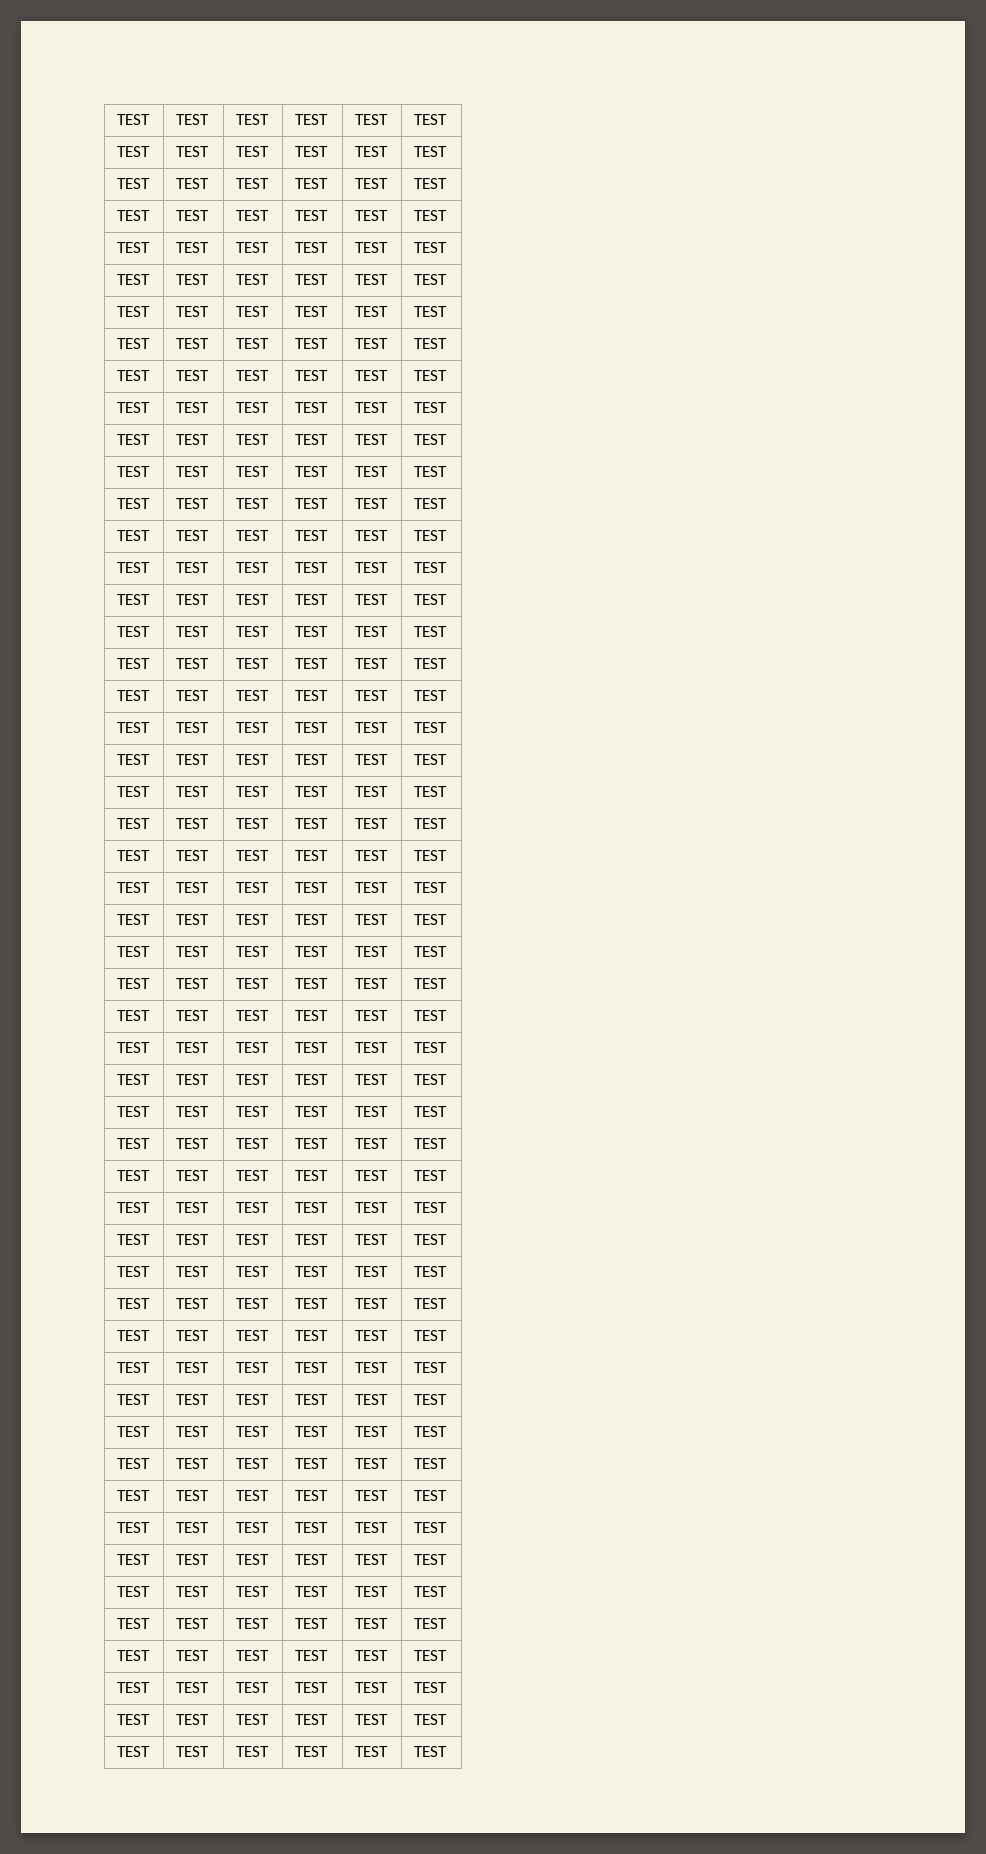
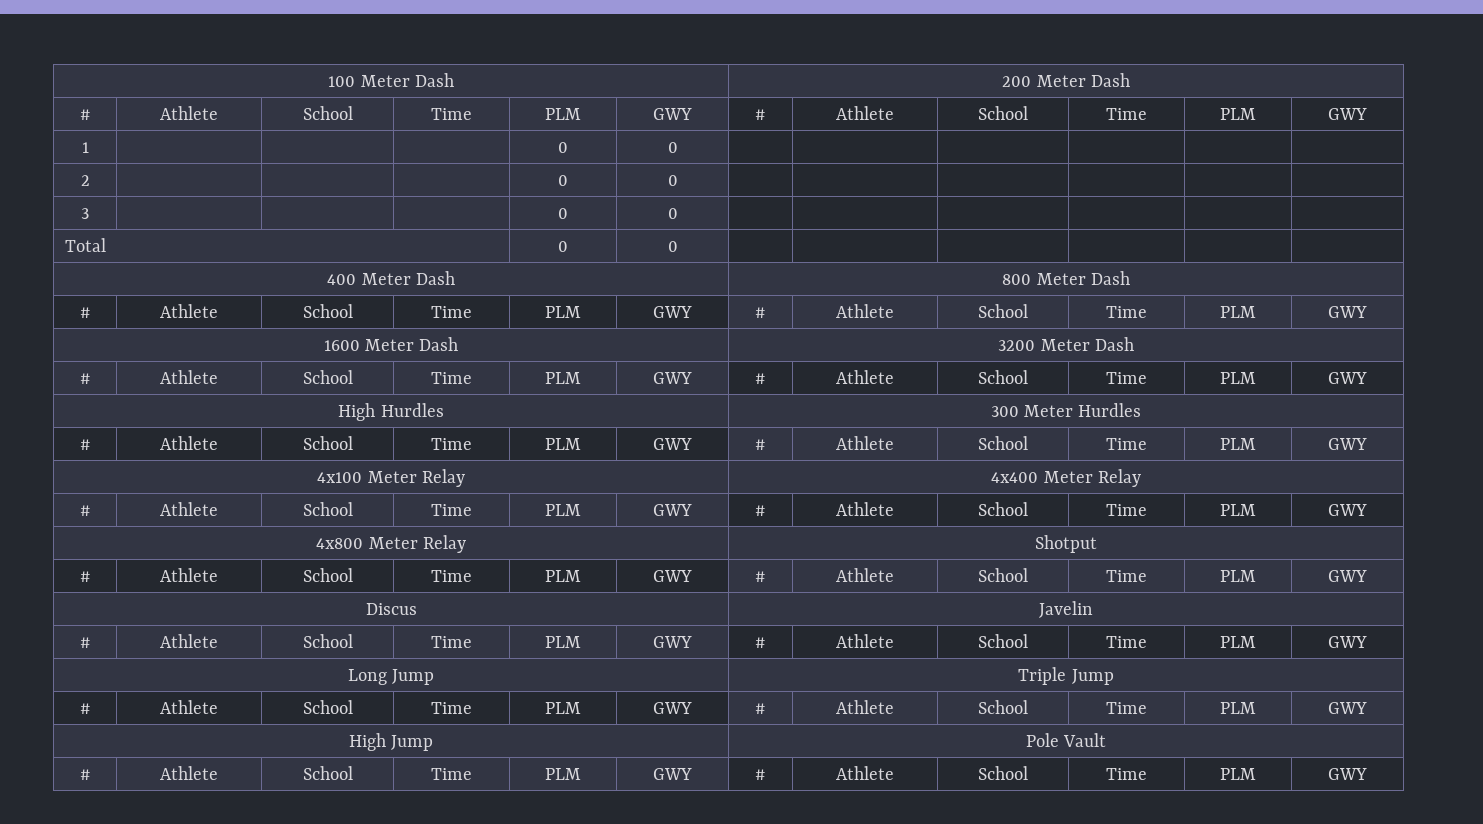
[117,114,151,125] [176,114,210,125] [236,114,270,125] [295,114,329,125] [355,114,389,125] [414,114,448,125] [117,146,151,157] [176,146,210,157] [236,146,270,157] [295,146,329,157] [355,146,389,157] [414,146,448,157] [117,178,151,189] [176,178,210,189] [236,178,270,189] [295,178,329,189] [355,178,389,189] [414,178,448,189] [117,210,151,221] [176,210,210,221] [236,210,270,221] [295,210,329,221] [355,210,389,221] [414,210,448,221] [117,242,151,253] [176,242,210,253] [236,242,270,253] [295,242,329,253] [355,242,389,253] [414,242,448,253] [117,274,151,285] [176,274,210,285] [236,274,270,285] [295,274,329,285] [355,274,389,285] [414,274,448,285] [117,306,151,317] [176,306,210,317] [236,306,270,317] [295,306,329,317] [355,306,389,317] [414,306,448,317] [117,338,151,349] [176,338,210,349] [236,338,270,349] [295,338,329,349] [355,338,389,349] [414,338,448,349] [117,370,151,381] [176,370,210,381] [236,370,270,381] [295,370,329,381] [355,370,389,381] [414,370,448,381] [117,402,151,413] [176,402,210,413] [236,402,270,413] [295,402,329,413] [355,402,389,413] [414,402,448,413] [117,434,151,445] [176,434,210,445] [236,434,270,445] [295,434,329,445] [355,434,389,445] [414,434,448,445] [117,466,151,477] [176,466,210,477] [236,466,270,477] [295,466,329,477] [355,466,389,477] [414,466,448,477] [117,498,151,509] [176,498,210,509] [236,498,270,509] [295,498,329,509] [355,498,389,509] [414,498,448,509] [117,530,151,541] [176,530,210,541] [236,530,270,541] [295,530,329,541] [355,530,389,541] [414,530,448,541] [117,562,151,573] [176,562,210,573] [236,562,270,573] [295,562,329,573] [355,562,389,573] [414,562,448,573] [117,594,151,605] [176,594,210,605] [236,594,270,605] [295,594,329,605] [355,594,389,605] [414,594,448,605] [117,626,151,637] [176,626,210,637] [236,626,270,637] [295,626,329,637] [355,626,389,637] [414,626,448,637] [117,658,151,669] [176,658,210,669] [236,658,270,669] [295,658,329,669] [355,658,389,669] [414,658,448,669] [117,690,151,701] [176,690,210,701] [236,690,270,701] [295,690,329,701] [355,690,389,701] [414,690,448,701] [117,722,151,733] [176,722,210,733] [236,722,270,733] [295,722,329,733] [355,722,389,733] [414,722,448,733] [117,754,151,765] [176,754,210,765] [236,754,270,765] [295,754,329,765] [355,754,389,765] [414,754,448,765] [117,786,151,797] [176,786,210,797] [236,786,270,797] [295,786,329,797] [355,786,389,797] [414,786,448,797] [117,818,151,829] [176,818,210,829] [236,818,270,829] [295,818,329,829] [355,818,389,829] [414,818,448,829] [117,850,151,861] [176,850,210,861] [236,850,270,861] [295,850,329,861] [355,850,389,861] [414,850,448,861] [117,882,151,893] [176,882,210,893] [236,882,270,893] [295,882,329,893] [355,882,389,893] [414,882,448,893] [117,914,151,925] [176,914,210,925] [236,914,270,925] [295,914,329,925] [355,914,389,925] [414,914,448,925] [117,946,151,957] [176,946,210,957] [236,946,270,957] [295,946,329,957] [355,946,389,957] [414,946,448,957] [117,978,151,989] [176,978,210,989] [236,978,270,989] [295,978,329,989] [355,978,389,989] [414,978,448,989] [117,1010,151,1021] [176,1010,210,1021] [236,1010,270,1021] [295,1010,329,1021] [355,1010,389,1021] [414,1010,448,1021] [117,1042,151,1053] [176,1042,210,1053] [236,1042,270,1053] [295,1042,329,1053] [355,1042,389,1053] [414,1042,448,1053] [117,1074,151,1085] [176,1074,210,1085] [236,1074,270,1085] [295,1074,329,1085] [355,1074,389,1085] [414,1074,448,1085] [117,1106,151,1117] [176,1106,210,1117] [236,1106,270,1117] [295,1106,329,1117] [355,1106,389,1117] [414,1106,448,1117] [117,1138,151,1149] [176,1138,210,1149] [236,1138,270,1149] [295,1138,329,1149] [355,1138,389,1149] [414,1138,448,1149] [117,1170,151,1181] [176,1170,210,1181] [236,1170,270,1181] [295,1170,329,1181] [355,1170,389,1181] [414,1170,448,1181] [117,1202,151,1213] [176,1202,210,1213] [236,1202,270,1213] [295,1202,329,1213] [355,1202,389,1213] [414,1202,448,1213] [117,1234,151,1245] [176,1234,210,1245] [236,1234,270,1245] [295,1234,329,1245] [355,1234,389,1245] [414,1234,448,1245] [117,1266,151,1277] [176,1266,210,1277] [236,1266,270,1277] [295,1266,329,1277] [355,1266,389,1277] [414,1266,448,1277] [117,1298,151,1309] [176,1298,210,1309] [236,1298,270,1309] [295,1298,329,1309] [355,1298,389,1309] [414,1298,448,1309] [117,1330,151,1341] [176,1330,210,1341] [236,1330,270,1341] [295,1330,329,1341] [355,1330,389,1341] [414,1330,448,1341] [117,1362,151,1373] [176,1362,210,1373] [236,1362,270,1373] [295,1362,329,1373] [355,1362,389,1373] [414,1362,448,1373] [117,1394,151,1405] [176,1394,210,1405] [236,1394,270,1405] [295,1394,329,1405] [355,1394,389,1405] [414,1394,448,1405] [117,1426,151,1437] [176,1426,210,1437] [236,1426,270,1437] [295,1426,329,1437] [355,1426,389,1437] [414,1426,448,1437] [117,1458,151,1469] [176,1458,210,1469] [236,1458,270,1469] [295,1458,329,1469] [355,1458,389,1469] [414,1458,448,1469] [117,1490,151,1501] [176,1490,210,1501] [236,1490,270,1501] [295,1490,329,1501] [355,1490,389,1501] [414,1490,448,1501] [117,1522,151,1533] [176,1522,210,1533] [236,1522,270,1533] [295,1522,329,1533] [355,1522,389,1533] [414,1522,448,1533] [117,1554,151,1565] [176,1554,210,1565] [236,1554,270,1565] [295,1554,329,1565] [355,1554,389,1565] [414,1554,448,1565] [117,1586,151,1597] [176,1586,210,1597] [236,1586,270,1597] [295,1586,329,1597] [355,1586,389,1597] [414,1586,448,1597] [117,1618,151,1629] [176,1618,210,1629] [236,1618,270,1629] [295,1618,329,1629] [355,1618,389,1629] [414,1618,448,1629] [117,1650,151,1661] [176,1650,210,1661] [236,1650,270,1661] [295,1650,329,1661] [355,1650,389,1661] [414,1650,448,1661] [117,1682,151,1693] [176,1682,210,1693] [236,1682,270,1693] [295,1682,329,1693] [355,1682,389,1693] [414,1682,448,1693] [117,1714,151,1725] [176,1714,210,1725] [236,1714,270,1725] [295,1714,329,1725] [355,1714,389,1725] [414,1714,448,1725] [117,1746,151,1757] [176,1746,210,1757] [236,1746,270,1757] [295,1746,329,1757] [355,1746,389,1757] [414,1746,448,1757] TEST | TEST | TEST | TEST | TEST | TEST // TEST | TEST | TEST | TEST | TEST | TEST // TEST | TEST | TEST | TEST | TEST | TEST // TEST | TEST | TEST | TEST | TEST | TEST // TEST | TEST | TEST | TEST | TEST | TEST // TEST | TEST | TEST | TEST | TEST | TEST // TEST | TEST | TEST | TEST | TEST | TEST // TEST | TEST | TEST | TEST | TEST | TEST // TEST | TEST | TEST | TEST | TEST | TEST // TEST | TEST | TEST | TEST | TEST | TEST // TEST | TEST | TEST | TEST | TEST | TEST // TEST | TEST | TEST | TEST | TEST | TEST // TEST | TEST | TEST | TEST | TEST | TEST // TEST | TEST | TEST | TEST | TEST | TEST // TEST | TEST | TEST | TEST | TEST | TEST // TEST | TEST | TEST | TEST | TEST | TEST // TEST | TEST | TEST | TEST | TEST | TEST // TEST | TEST | TEST | TEST | TEST | TEST // TEST | TEST | TEST | TEST | TEST | TEST // TEST | TEST | TEST | TEST | TEST | TEST // TEST | TEST | TEST | TEST | TEST | TEST // TEST | TEST | TEST | TEST | TEST | TEST // TEST | TEST | TEST | TEST | TEST | TEST // TEST | TEST | TEST | TEST | TEST | TEST // TEST | TEST | TEST | TEST | TEST | TEST // TEST | TEST | TEST | TEST | TEST | TEST // TEST | TEST | TEST | TEST | TEST | TEST // TEST | TEST | TEST | TEST | TEST | TEST // TEST | TEST | TEST | TEST | TEST | TEST // TEST | TEST | TEST | TEST | TEST | TEST // TEST | TEST | TEST | TEST | TEST | TEST // TEST | TEST | TEST | TEST | TEST | TEST // TEST | TEST | TEST | TEST | TEST | TEST // TEST | TEST | TEST | TEST | TEST | TEST // TEST | TEST | TEST | TEST | TEST | TEST // TEST | TEST | TEST | TEST | TEST | TEST // TEST | TEST | TEST | TEST | TEST | TEST // TEST | TEST | TEST | TEST | TEST | TEST // TEST | TEST | TEST | TEST | TEST | TEST // TEST | TEST | TEST | TEST | TEST | TEST // TEST | TEST | TEST | TEST | TEST | TEST // TEST | TEST | TEST | TEST | TEST | TEST // TEST | TEST | TEST | TEST | TEST | TEST // TEST | TEST | TEST | TEST | TEST | TEST // TEST | TEST | TEST | TEST | TEST | TEST // TEST | TEST | TEST | TEST | TEST | TEST // TEST | TEST | TEST | TEST | TEST | TEST // TEST | TEST | TEST | TEST | TEST | TEST // TEST | TEST | TEST | TEST | TEST | TEST // TEST | TEST | TEST | TEST | TEST | TEST // TEST | TEST | TEST | TEST | TEST | TEST // TEST | TEST | TEST | TEST | TEST | TEST -> [328,73,454,87] [1002,73,1130,87] [79,109,91,120] [160,106,218,120] [302,106,353,120] [431,108,473,120] [545,108,581,120] [653,108,692,120] [755,109,766,120] [836,106,894,120] [978,106,1028,120] [1106,108,1147,120] [1220,108,1256,120] [1328,108,1367,120] [81,142,89,153] [558,142,568,153] [667,142,678,153] [80,175,90,186] [558,175,568,186] [667,175,678,186] [81,208,89,219] [558,208,568,219] [667,208,678,219] [65,238,107,252] [558,241,568,252] [667,241,678,252] [327,271,455,285] [1002,271,1130,285] [79,307,91,318] [160,304,218,318] [302,304,353,318] [431,306,473,318] [545,306,581,318] [653,306,692,318] [755,307,766,318] [836,304,894,318] [978,304,1028,318] [1106,306,1147,318] [1220,306,1256,318] [1328,306,1367,318] [323,337,459,351] [998,337,1134,351] [79,373,91,384] [160,370,218,384] [302,370,353,384] [431,372,473,384] [545,372,581,384] [653,372,692,384] [755,373,766,384] [836,370,894,384] [978,370,1028,384] [1106,372,1147,384] [1220,372,1256,384] [1328,372,1367,384] [338,403,444,421] [990,403,1142,417] [79,439,91,450] [160,436,218,450] [302,436,353,450] [431,438,473,450] [545,438,581,450] [653,438,692,450] [755,439,766,450] [836,436,894,450] [978,436,1028,450] [1106,438,1147,450] [1220,438,1256,450] [1328,438,1367,450] [317,469,465,487] [991,469,1141,487] [79,505,91,516] [160,502,218,516] [302,502,353,516] [431,504,473,516] [545,504,581,516] [653,504,692,516] [755,505,766,516] [836,502,894,516] [978,502,1028,516] [1106,504,1147,516] [1220,504,1256,516] [1328,504,1367,516] [316,535,466,553] [1035,535,1097,553] [79,571,91,582] [160,568,218,582] [302,568,353,582] [431,570,473,582] [545,570,581,582] [653,570,692,582] [755,571,766,582] [836,568,894,582] [978,568,1028,582] [1106,570,1147,582] [1220,570,1256,582] [1328,570,1367,582] [365,603,417,615] [1039,601,1093,618] [79,637,91,648] [160,634,218,648] [302,634,353,648] [431,636,473,648] [545,636,581,648] [653,636,692,648] [755,637,766,648] [836,634,894,648] [978,634,1028,648] [1106,636,1147,648] [1220,636,1256,648] [1328,636,1367,648] [347,669,435,685] [1018,667,1114,685] [79,703,91,714] [160,700,218,714] [302,700,353,714] [431,702,473,714] [545,702,581,714] [653,702,692,714] [755,703,766,714] [836,700,894,714] [978,700,1028,714] [1106,702,1147,714] [1220,702,1256,714] [1328,702,1367,714] [348,733,434,751] [1025,733,1107,747] [79,769,91,780] [160,766,218,780] [302,766,353,780] [431,768,473,780] [545,768,581,780] [653,768,692,780] [755,769,766,780] [836,766,894,780] [978,766,1028,780] [1106,768,1147,780] [1220,768,1256,780] [1328,768,1367,780] 100 Meter Dash | 200 Meter Dash // # | Athlete | School | Time | PLM | GWY | # | Athlete | School | Time | PLM | GWY // 1 | | | | 0 | 0 | | | | | | // 2 | | | | 0 | 0 | | | | | | // 3 | | | | 0 | 0 | | | | | | // Total | 0 | 0 | | | | | | // 400 Meter Dash | 800 Meter Dash // # | Athlete | School | Time | PLM | GWY | # | Athlete | School | Time | PLM | GWY // 1600 Meter Dash | 3200 Meter Dash // # | Athlete | School | Time | PLM | GWY | # | Athlete | School | Time | PLM | GWY // High Hurdles | 300 Meter Hurdles // # | Athlete | School | Time | PLM | GWY | # | Athlete | School | Time | PLM | GWY // 4x100 Meter Relay | 4x400 Meter Relay // # | Athlete | School | Time | PLM | GWY | # | Athlete | School | Time | PLM | GWY // 4x800 Meter Relay | Shotput // # | Athlete | School | Time | PLM | GWY | # | Athlete | School | Time | PLM | GWY // Discus | Javelin // # | Athlete | School | Time | PLM | GWY | # | Athlete | School | Time | PLM | GWY // Long Jump | Triple Jump // # | Athlete | School | Time | PLM | GWY | # | Athlete | School | Time | PLM | GWY // High Jump | Pole Vault // # | Athlete | School | Time | PLM | GWY | # | Athlete | School | Time | PLM | GWY

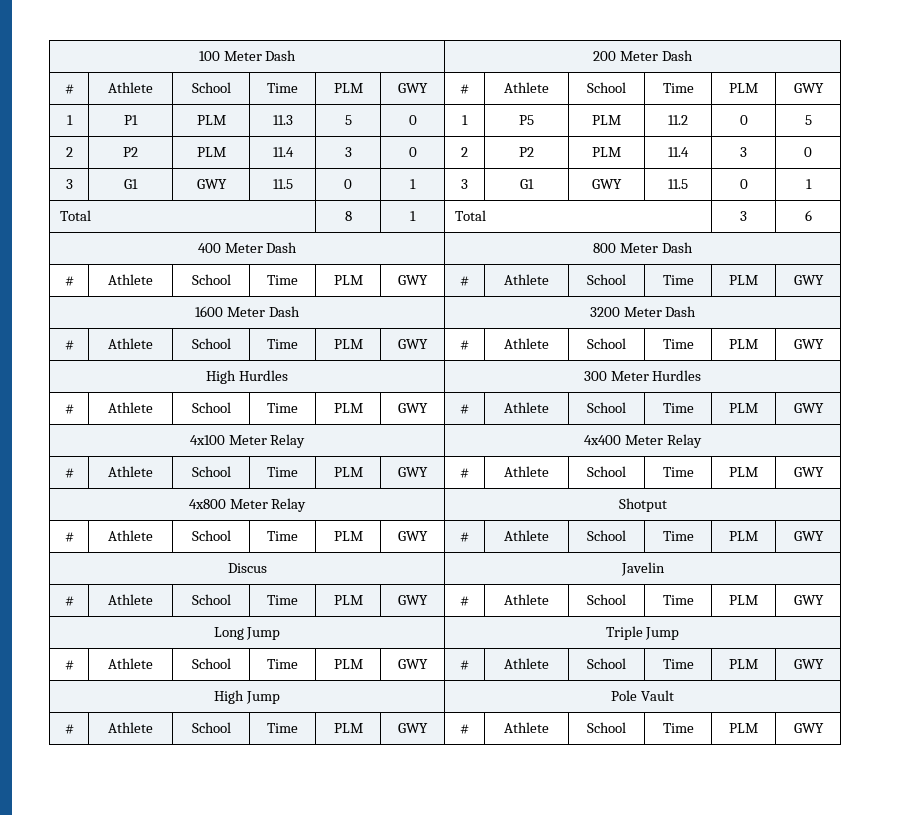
[558,142,568,153] [667,142,678,153] [80,175,90,186] [558,175,568,186] [667,175,678,186] [81,208,89,219] [558,208,568,219] [667,208,678,219] [65,238,107,252] [558,241,568,252] [667,241,678,252] | | | 0 | 0 | | | | | | // 2 | | | | 0 | 0 | | | | | | // 3 | | | | 0 | 0 | | | | | | // Total | 0 | 0 | | | | | | -> [124,115,138,125] [196,115,226,125] [272,115,293,125] [344,115,352,125] [408,115,417,125] [462,115,468,125] [519,115,534,125] [592,115,621,125] [668,115,688,125] [739,115,748,125] [804,115,812,125] [65,147,73,157] [123,147,138,157] [196,147,226,157] [272,147,294,157] [344,147,352,157] [408,147,417,157] [461,147,468,157] [519,147,534,157] [592,147,621,157] [668,147,689,157] [740,147,747,157] [804,147,812,157] [65,179,73,189] [124,179,138,189] [196,179,227,189] [272,179,293,189] [344,179,352,189] [410,179,416,189] [461,179,468,189] [520,179,534,189] [592,179,622,189] [668,179,688,189] [739,179,748,189] [805,179,812,189] [60,210,92,221] [344,211,352,221] [410,211,416,221] [455,210,487,221] [740,211,747,221] [804,210,812,221] P1 | PLM | 11.3 | 5 | 0 | 1 | P5 | PLM | 11.2 | 0 | 5 // 2 | P2 | PLM | 11.4 | 3 | 0 | 2 | P2 | PLM | 11.4 | 3 | 0 // 3 | G1 | GWY | 11.5 | 0 | 1 | 3 | G1 | GWY | 11.5 | 0 | 1 // Total | 8 | 1 | Total | 3 | 6

